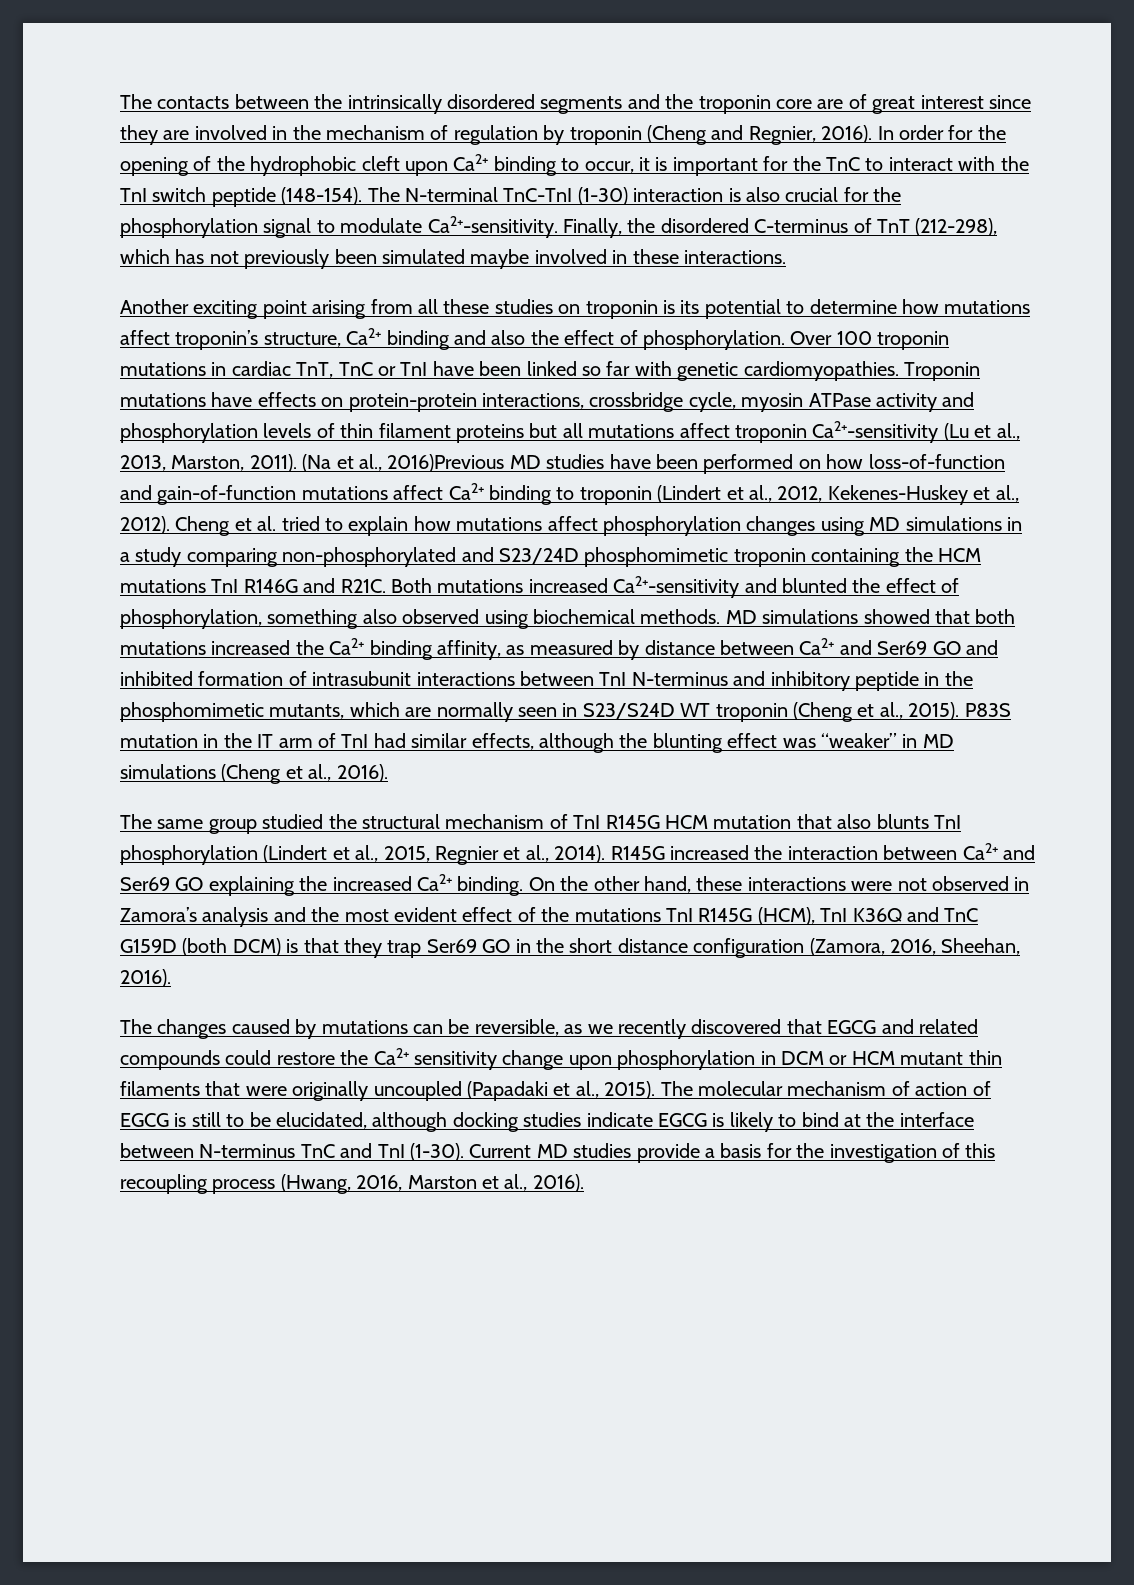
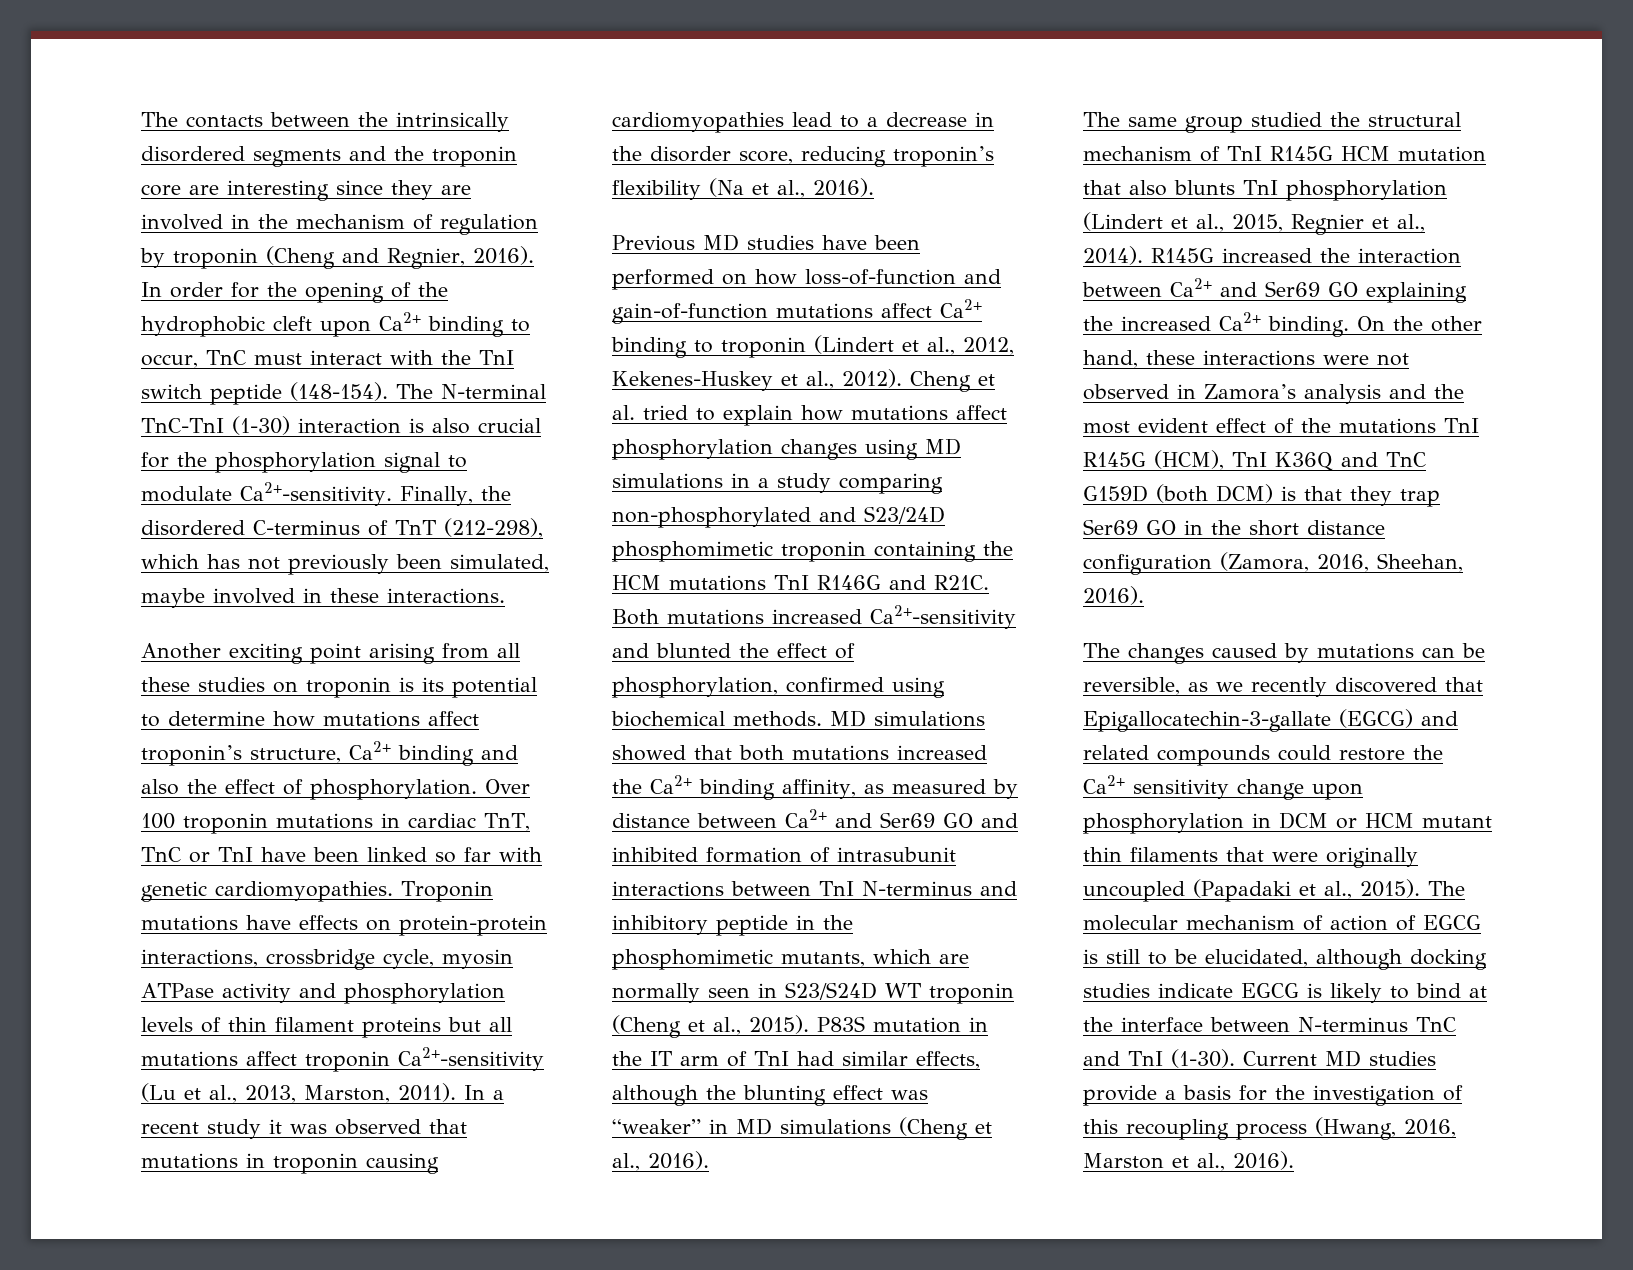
[848,94,984,114] of great interest -> [227,180,329,201] interesting
[638,156,884,176] it is important for the TnC to -> [205,350,302,365] TnC must
[382,249,465,264] simulated -> [450,554,549,572] simulated,
(297, 463) none -> [464,1085,504,1100] [141,1119,467,1139] [141,1153,439,1174] [612,112,994,133] [612,146,994,167] [612,180,701,200] In a recent study it was observed that mutations in troponin causing cardiomyopathies lead to a decrease in the disorder score, reducing troponin’s flexibility
[387,454,505,472] 2016)Previous -> [813,178,874,197] [612,235,695,251] 2016). // Previous
[267,609,480,629] something also observed -> [786,677,884,693] confirmed
[827,1020,877,1034] EGCG -> [1083,709,1413,732] Epigallocatechin-3-gallate (EGCG)

